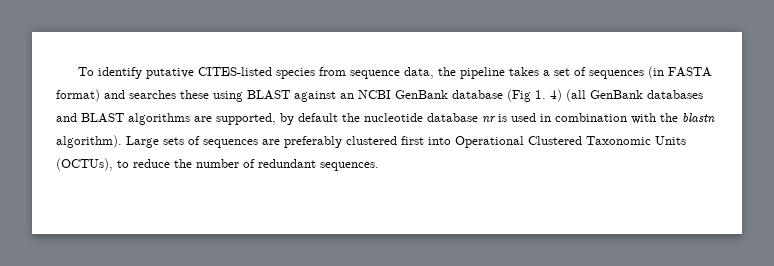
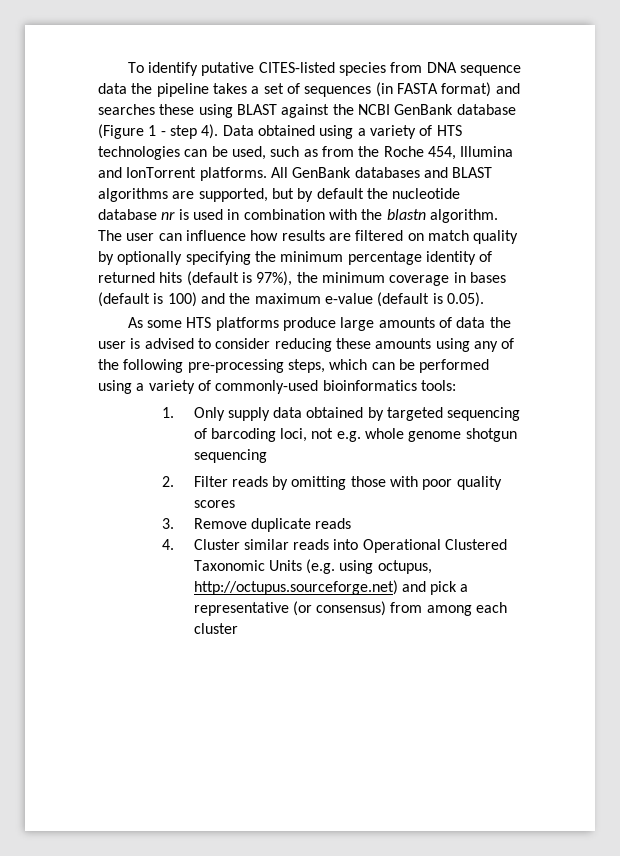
[350,67,435,79] sequence data, -> [426,62,521,76] [98,83,127,94] DNA sequence data
[340,93,354,99] an -> [332,104,354,115] the
[507,89,586,102] (Fig 1. 4) (all -> [98,124,462,139] [98,146,514,160] [98,167,288,181] (Figure 1 - step 4). Data obtained using a variety of HTS technologies can be used, such as from the Roche 454, Illumina and IonTorrent platforms. All
(276, 119) none -> [271,188,294,199] but
[56,135,424,148] algorithm). Large sets of sequences are preferably clustered first -> [429,209,498,223] [98,230,519,244] [98,251,493,265] [98,271,506,286] [98,292,484,307] [127,317,511,331] [98,338,515,352] [98,359,490,373] [98,380,456,394] [161,407,521,421] [193,428,517,442] [193,449,267,463] [161,476,502,490] [193,500,235,508] [161,518,352,532] [161,539,330,550] algorithm. The user can influence how results are filtered on match quality by optionally specifying the minimum percentage identity of returned hits (default is 97%), the minimum coverage in bases (default is 100) and the maximum e-value (default is 0.05). // As some HTS platforms produce large amounts of data the user is advised to consider reducing these amounts using any of the following pre-processing steps, which can be performed using a variety of commonly-used bioinformatics tools: // 1. Only supply data obtained by targeted sequencing of barcoding loci, not e.g. whole genome shotgun sequencing // 2. Filter reads by omitting those with poor quality scores // 3. Remove duplicate reads // 4. Cluster similar reads
[56,158,379,171] (OCTUs), to reduce the number of redundant sequences. -> [306,559,432,574] [193,580,469,595] [193,601,508,616] [193,623,238,634] (e.g. using octupus, http://octupus.sourceforge.net) and pick a representative (or consensus) from among each cluster

